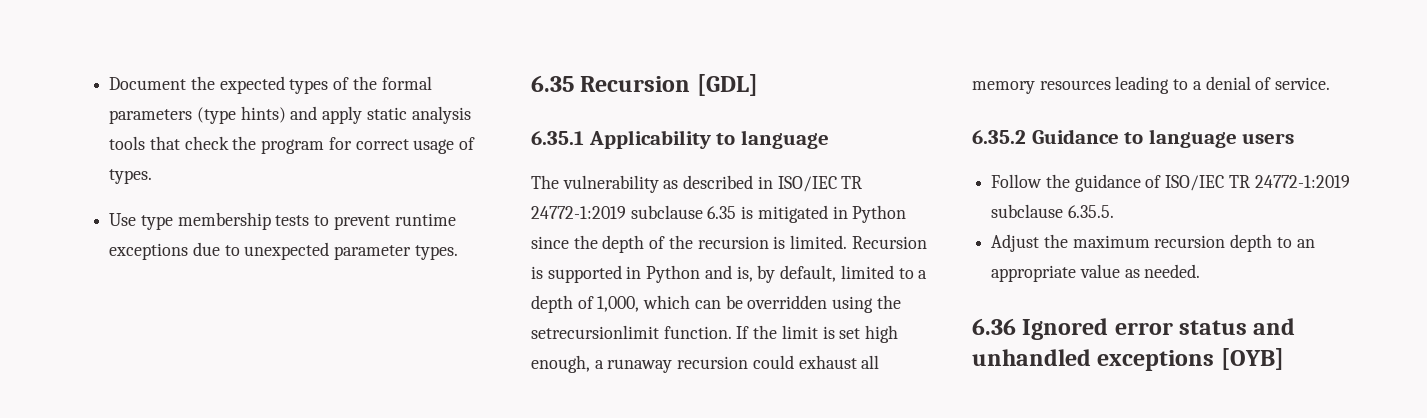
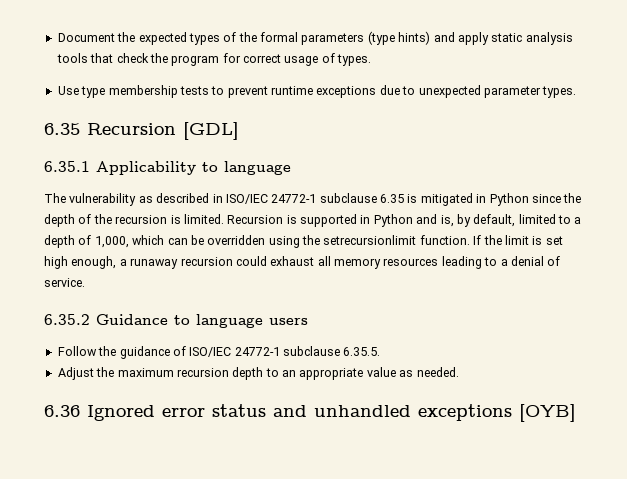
[841,176,863,189] [531,206,626,219] TR 24772-1:2019 -> [271,194,317,203] 24772-1
[1228,175,1350,188] TR 24772-1:2019 -> [234,347,280,356] 24772-1

